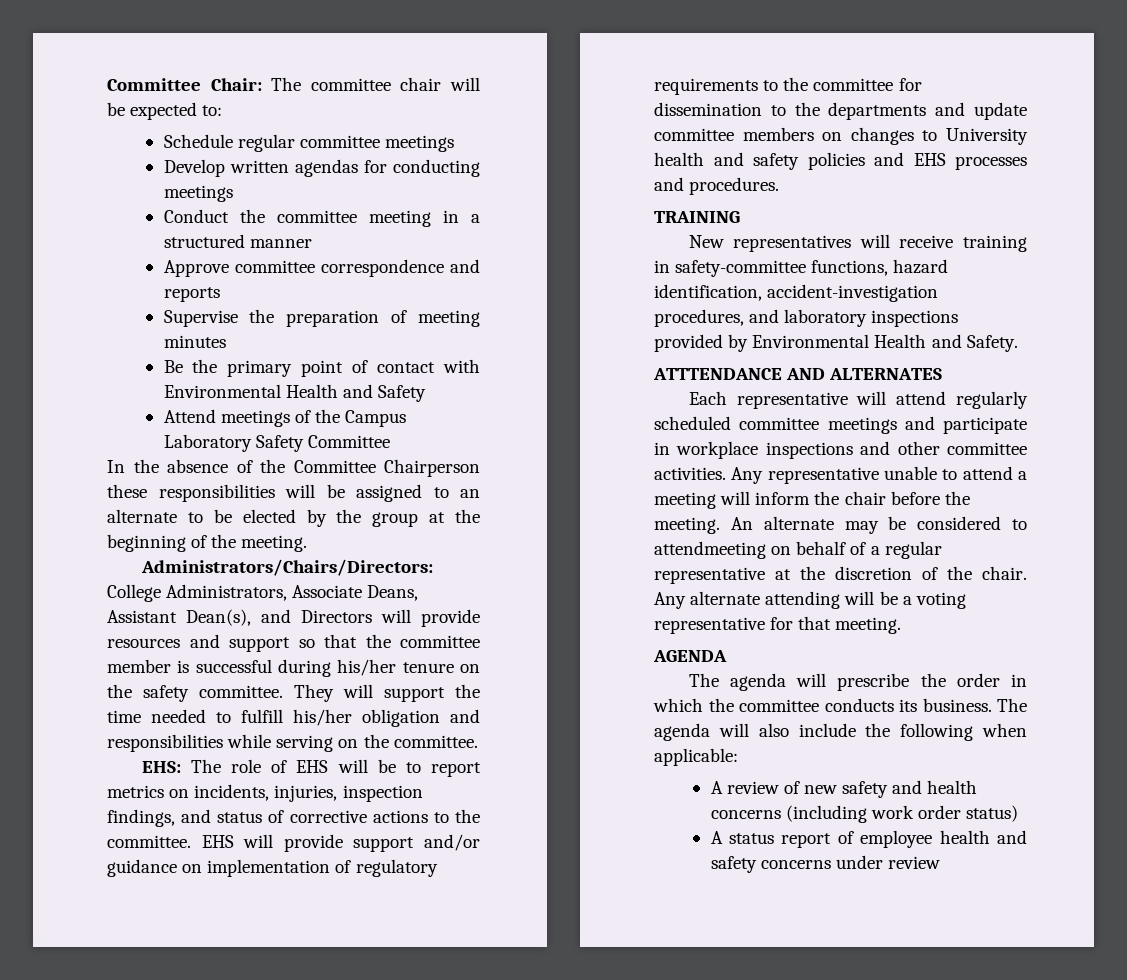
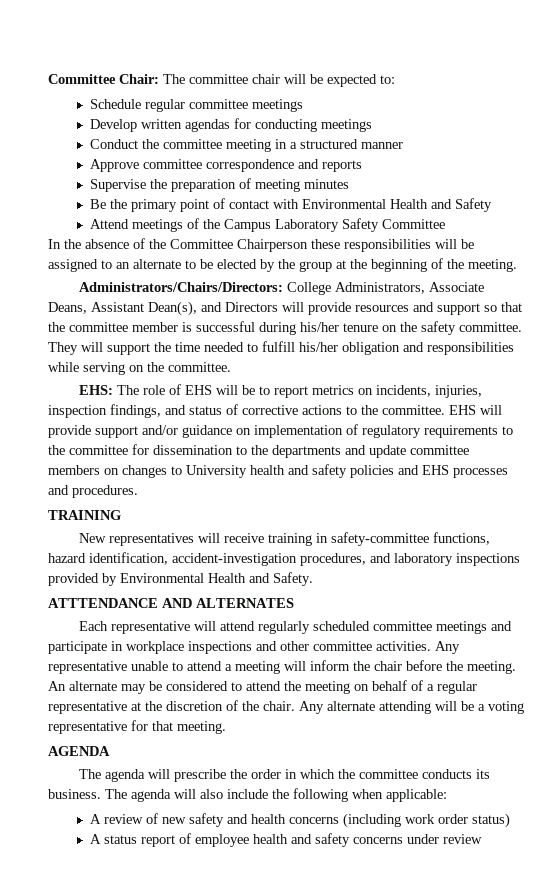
[654,541,766,559] attendmeeting -> [246,681,350,694] attend the meeting

